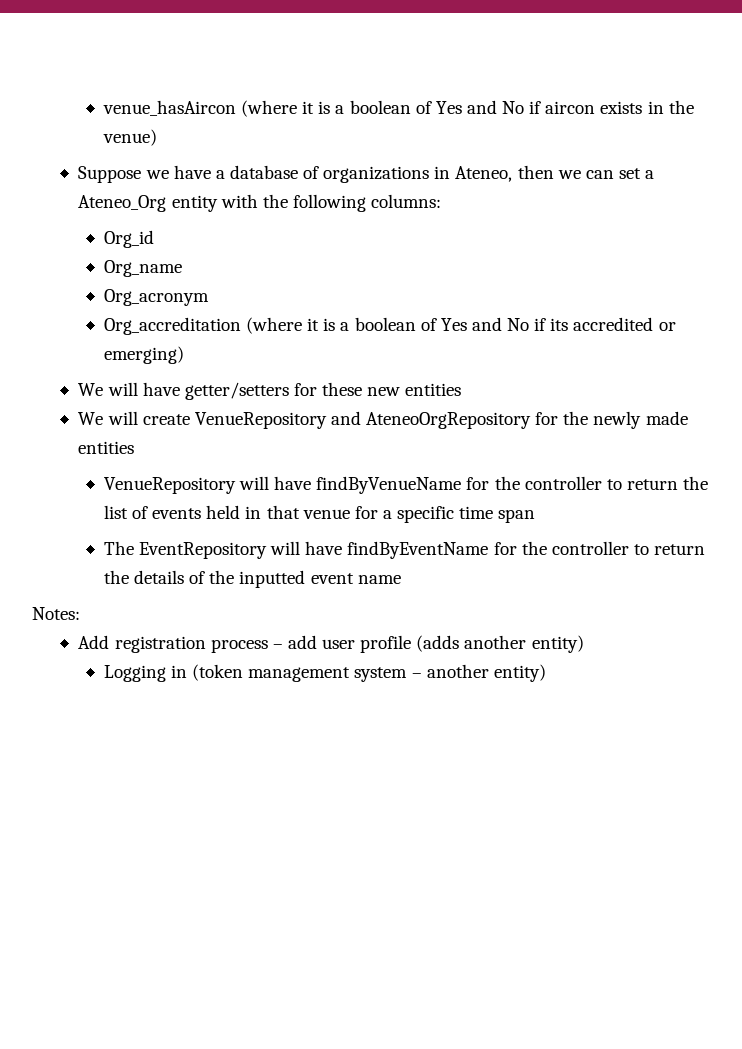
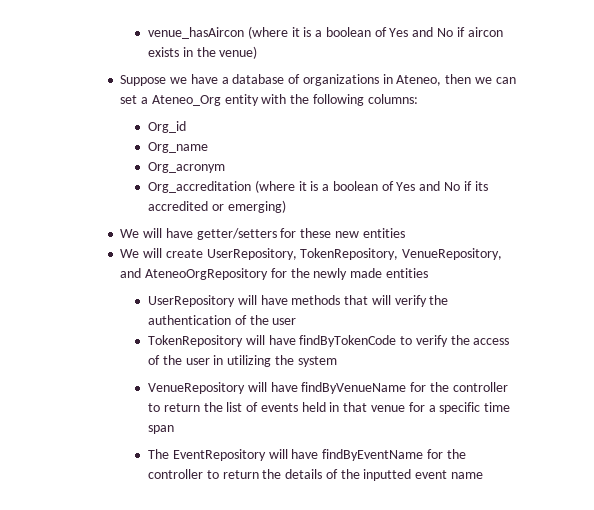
[194,412,327,429] VenueRepository -> [206,248,503,260] UserRepository, TokenRepository, VenueRepository,
(135, 447) none -> [147,295,449,307] [147,315,297,325] [147,335,510,347] [147,355,337,367] // UserRepository will have methods that will verify the authentication of the user // TokenRepository will have findByTokenCode to verify the access of the user in utilizing the system
[32,607,80,620] [78,635,584,653] [103,664,546,682] // Notes: // Add registration process – add user profile (adds another entity) // Logging in (token management system – another entity) -> (483, 475) none

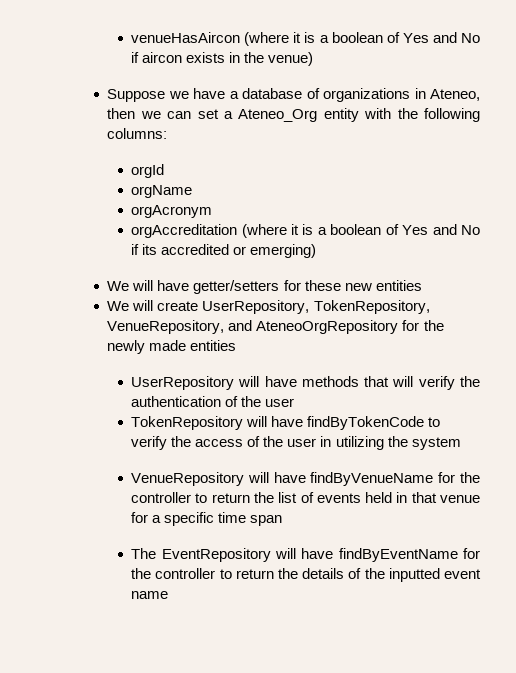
[147,27,244,39] venue_hasAircon -> [131,32,241,43] venueHasAircon
[147,121,186,133] [147,142,208,153] [147,162,225,173] [147,181,251,193] Org_id // Org_name // Org_acronym // Org_accreditation -> [131,164,165,178] [131,185,193,198] [131,205,213,218] [131,224,238,238] orgId // orgName // orgAcronym // orgAccreditation

